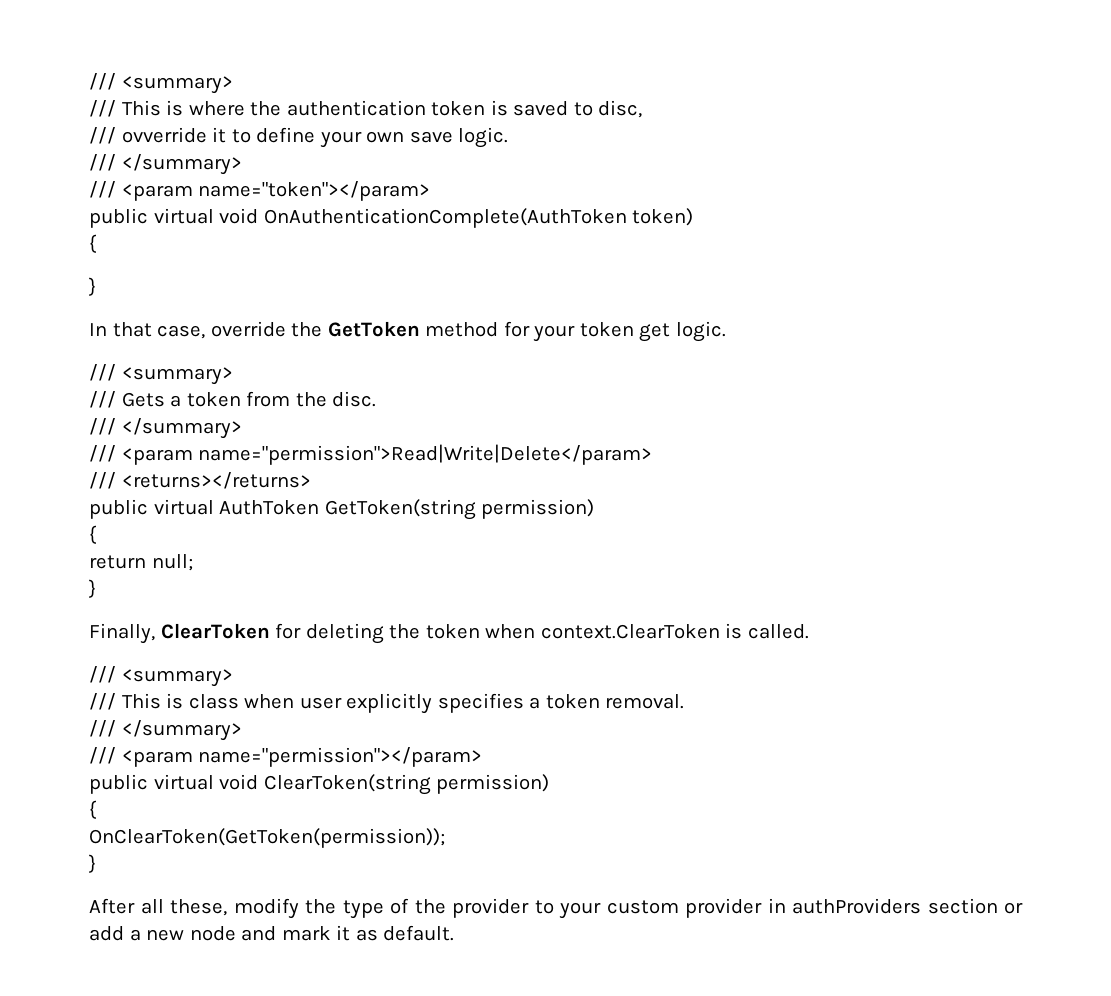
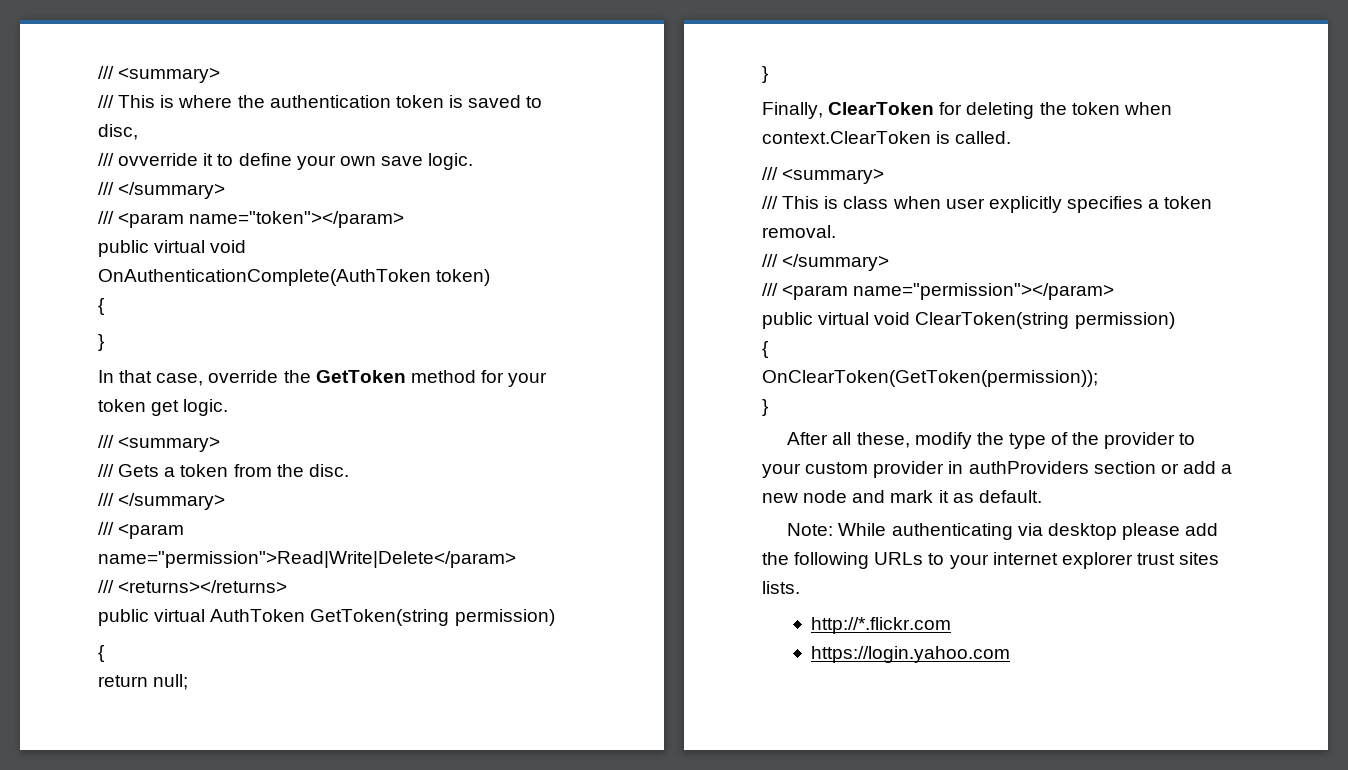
(455, 933) none -> [787,523,1219,540] [762,552,1220,569] [762,581,800,594] [811,617,952,634] [811,646,1011,663] // Note: While authenticating via desktop please add the following URLs to your internet explorer trust sites lists. // http://*.flickr.com // https://login.yahoo.com

